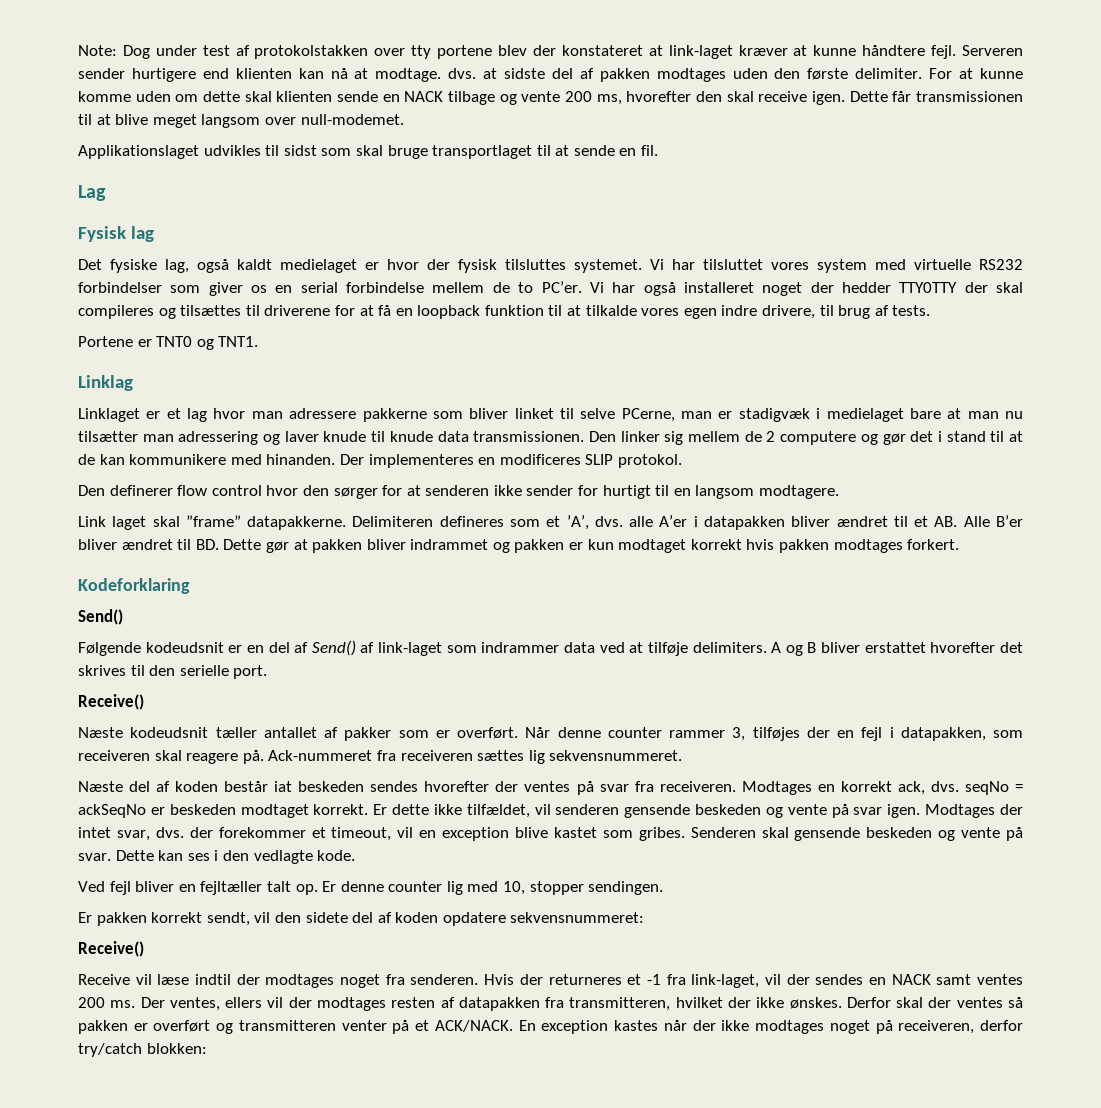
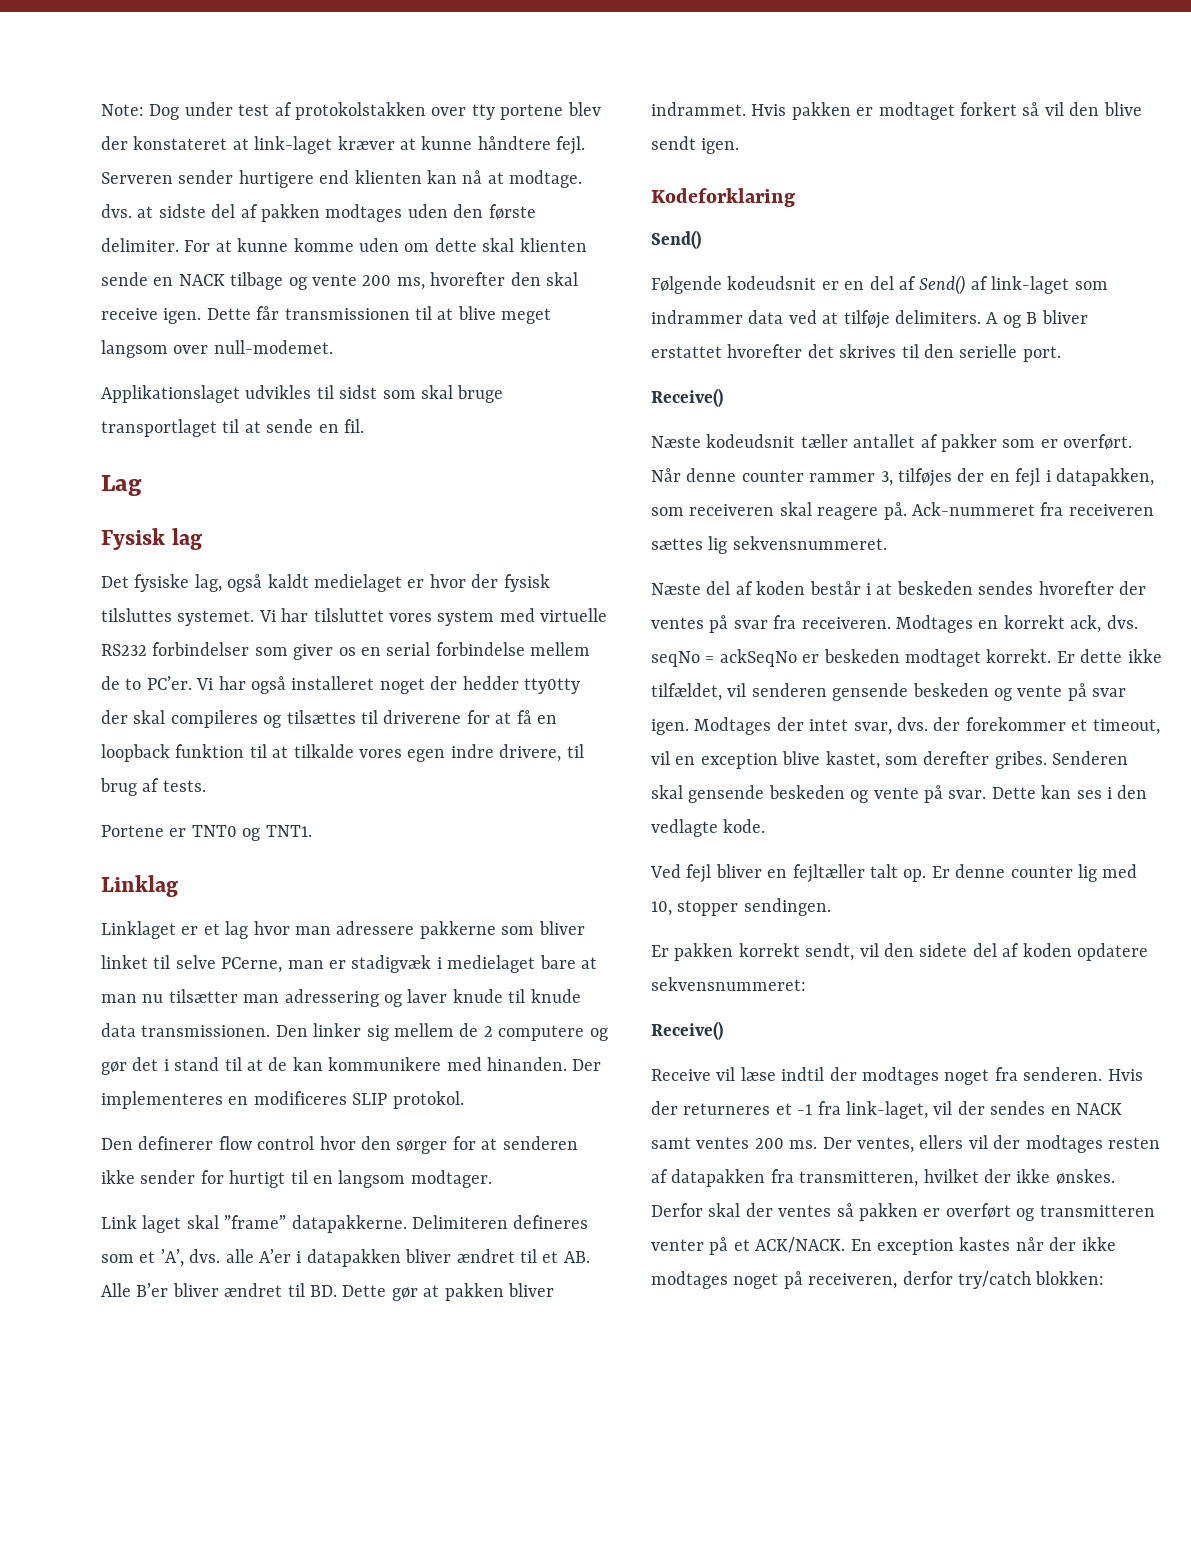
[899,282,958,293] TTY0TTY -> [524,678,580,694] tty0tty
[759,485,840,499] modtagere. -> [410,1170,492,1188] modtager.
[410,539,960,553] indrammet og pakken er kun modtaget korrekt hvis pakken modtages forkert. -> [651,102,1142,120] [651,136,740,154] indrammet. Hvis pakken er modtaget forkert så vil den blive sendt igen.
[274,781,293,792] iat -> [866,583,893,595] i at
[553,827,633,838] kastet som -> [825,751,990,769] kastet, som derefter

